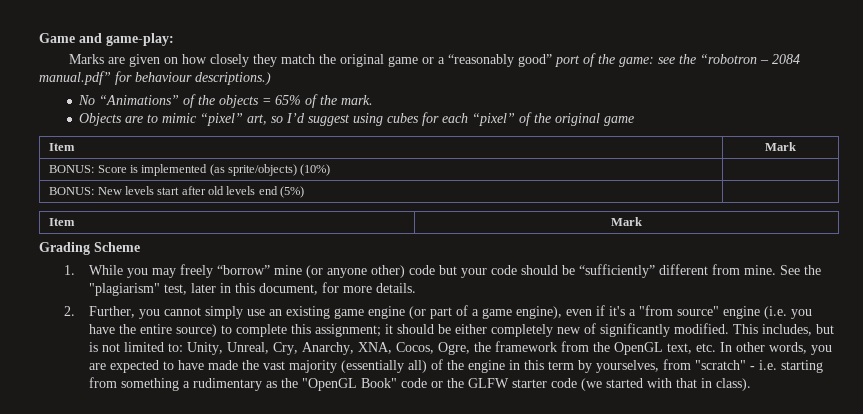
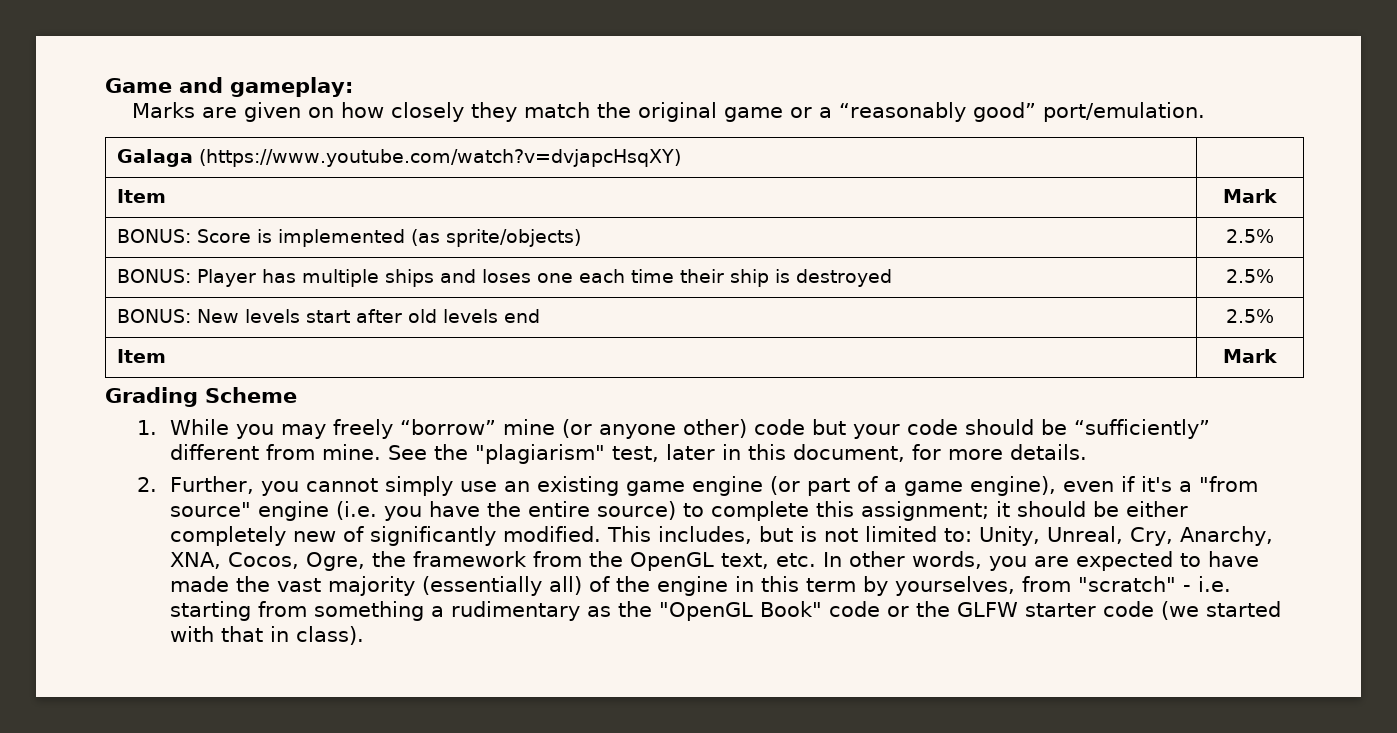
[106,33,174,46] game-play: -> [230,77,353,97] gameplay:
[555,53,801,67] [39,71,271,85] [78,94,374,108] [79,112,635,126] port of the game: see the “robotron – 2084 manual.pdf” for behaviour descriptions.) // No “Animations” of the objects = 65% of the mark. // Objects are to mimic “pixel” art, so I’d suggest using cubes for each “pixel” of the original game -> [1043,102,1206,122] [117,149,682,167] port/emulation. // Galaga (https://www.youtube.com/watch?v=dvjapcHsqXY) |
[300,164,331,176] (10%) | -> [1226,229,1274,243] [117,269,893,287] [1226,269,1274,283] | 2.5% // BONUS: Player has multiple ships and loses one each time their ship is destroyed | 2.5%
[280,186,305,198] (5%) | -> [1226,309,1274,323] | 2.5%

